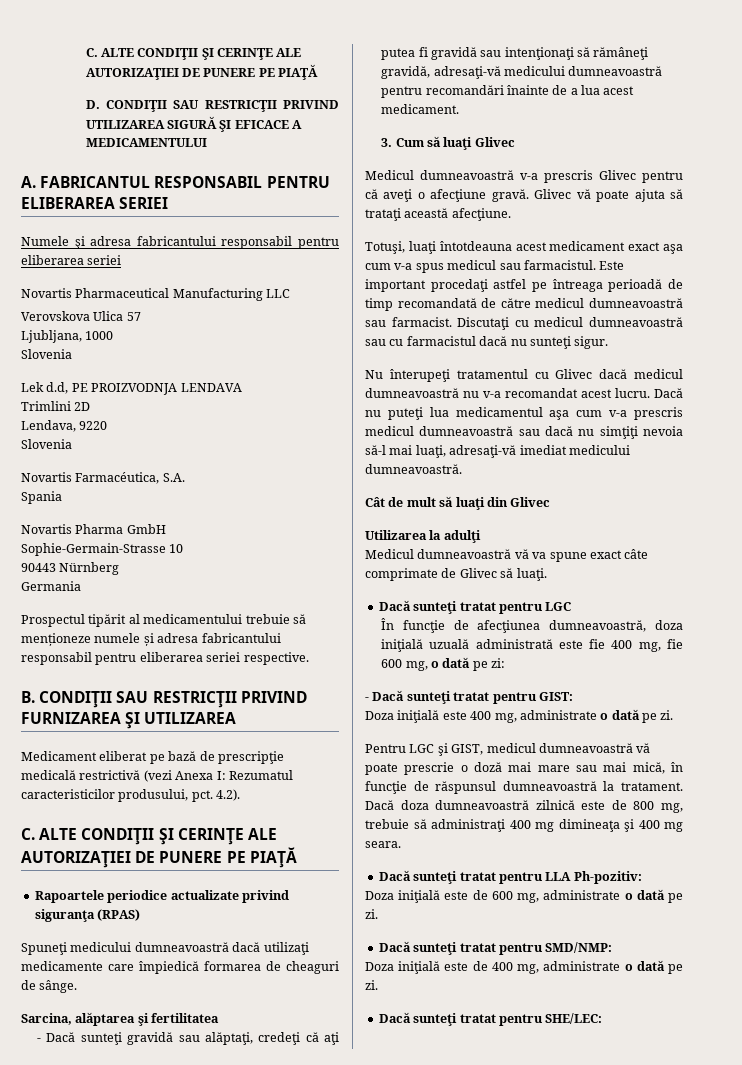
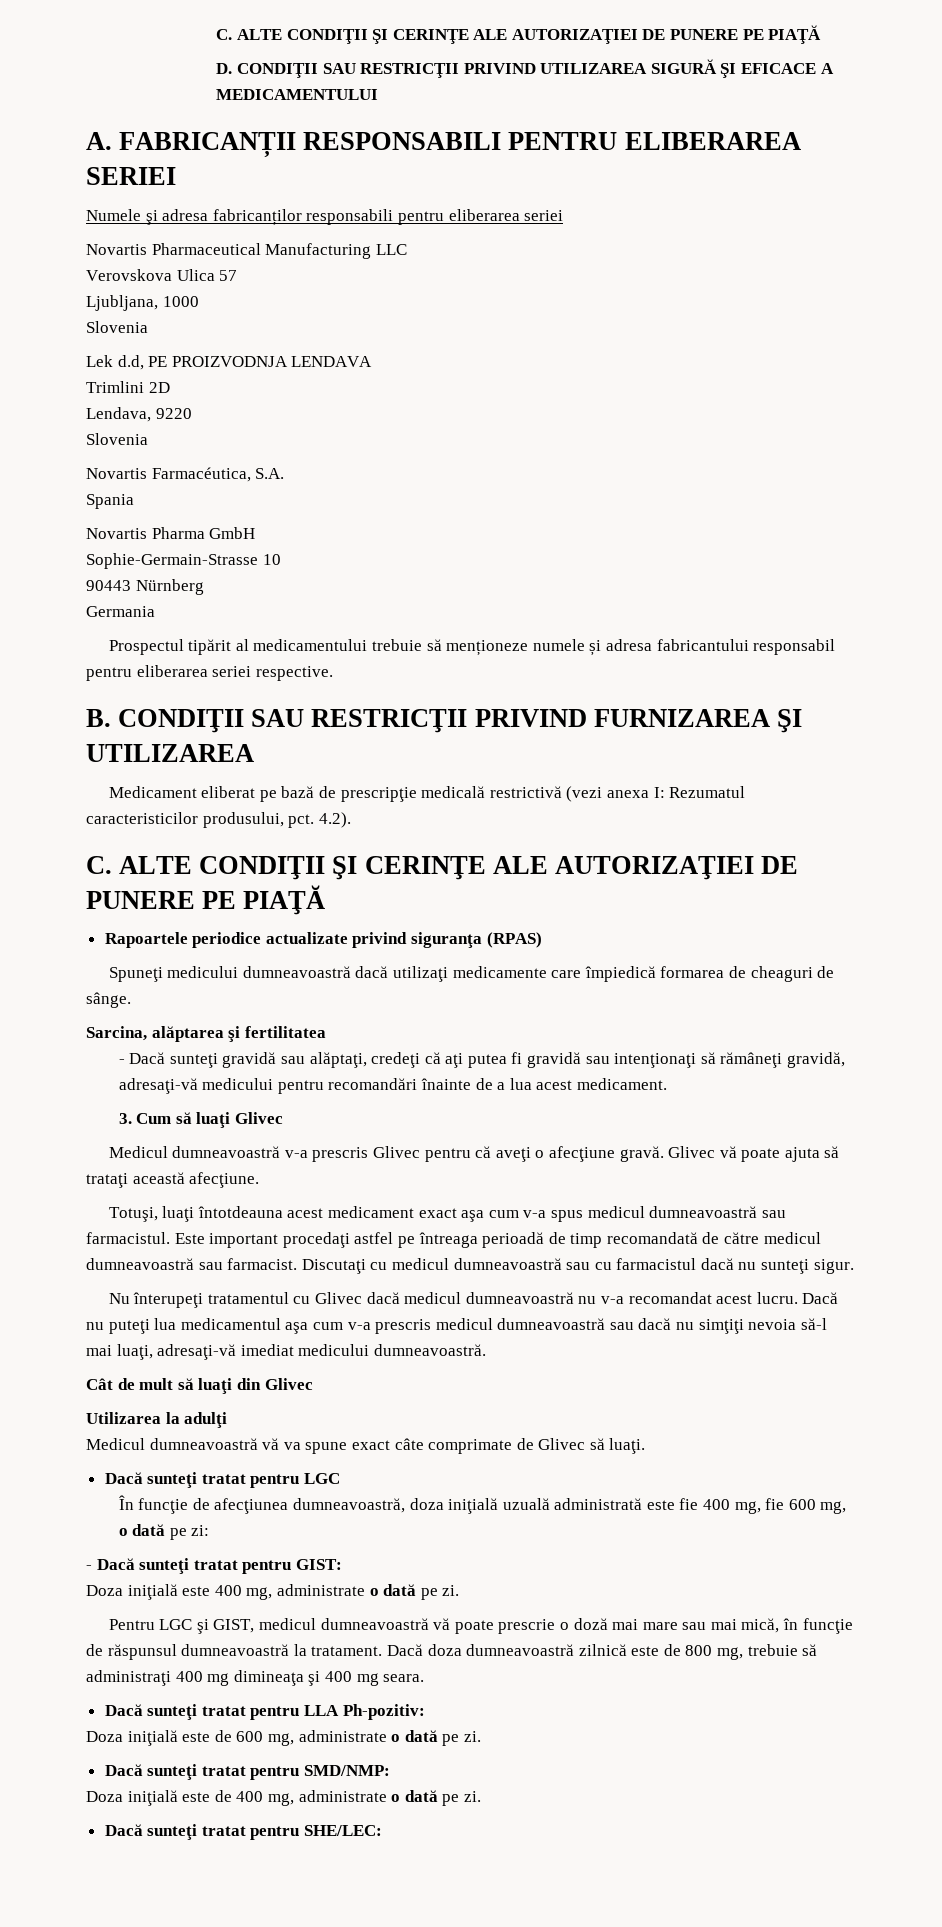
[40,176,263,188] FABRICANTUL RESPONSABIL -> [119,132,502,158] FABRICANȚII RESPONSABILI
[136,236,293,249] fabricantului responsabil -> [212,209,394,226] fabricanților responsabili
[175,771,214,780] Anexa -> [606,790,649,798] anexa
[568,66,663,76] dumneavoastră -> (274, 1084) none
(497, 265) none -> [649,1206,758,1218] dumneavoastră

